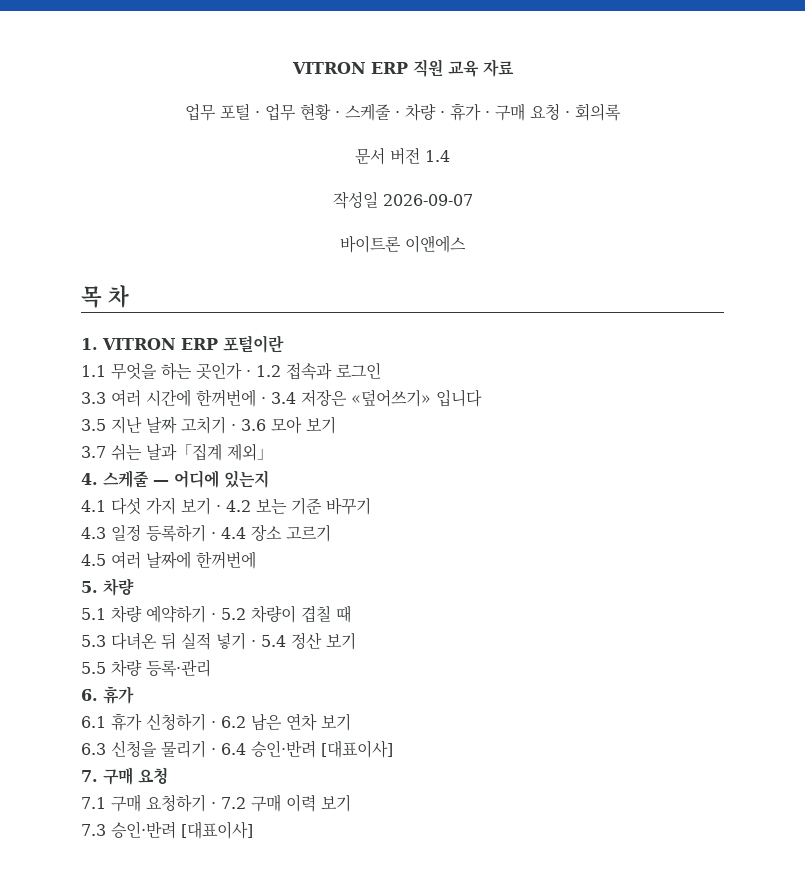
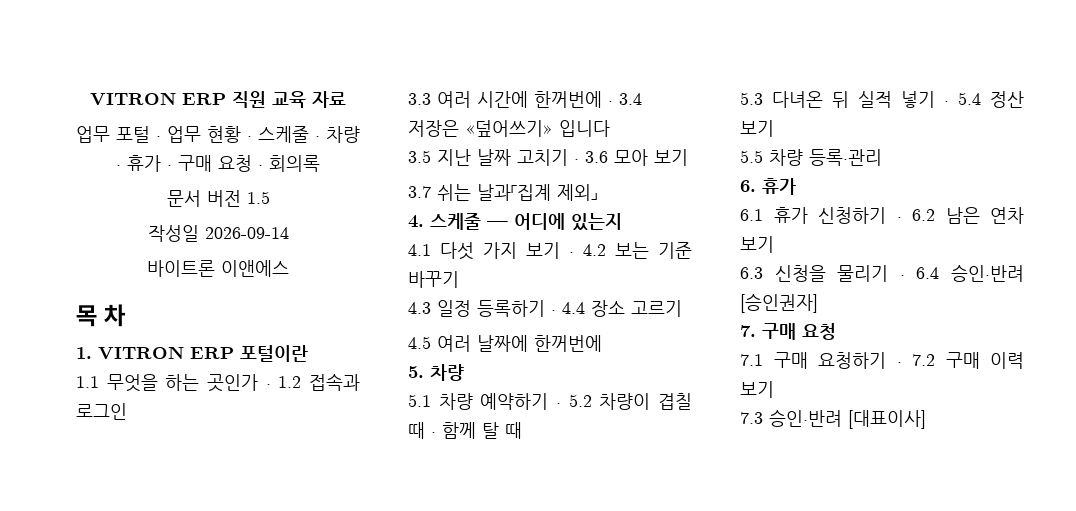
[425,150,450,162] 1.4 -> [246,191,270,204] 1.5
[382,194,473,206] 2026-09-07 -> [204,227,289,239] 2026-09-14
(351, 614) none -> [431,422,522,439] · 함께 탈 때
[321,740,393,758] [대표이사] -> [740,293,818,313] [승인권자]

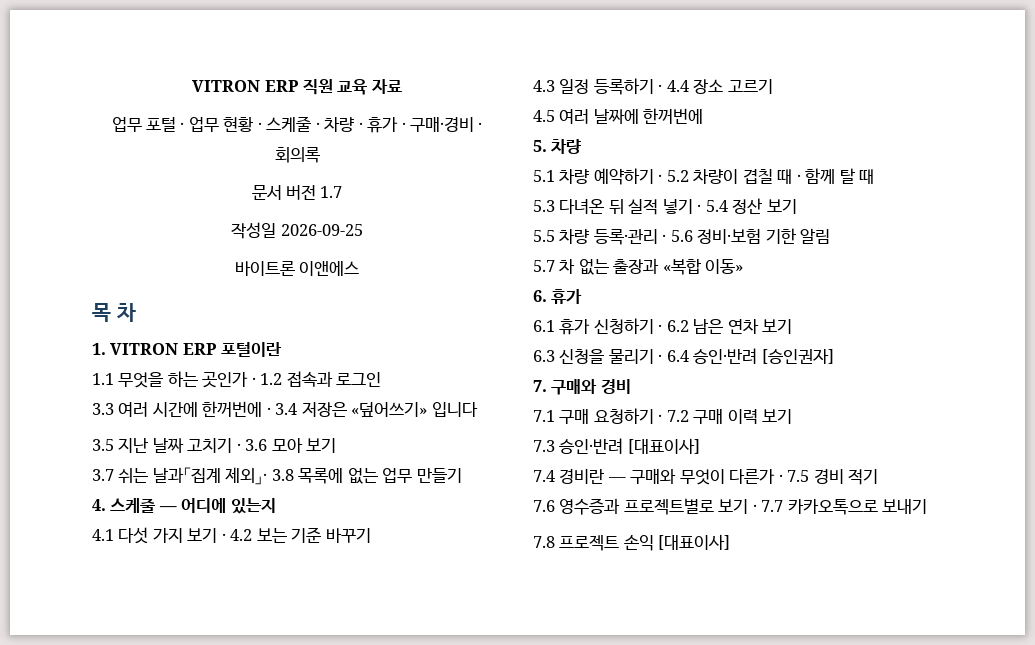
[178,155,252,172] 구매 요청 -> [410,117,475,132] 구매·경비
[246,191,270,204] 1.5 -> [320,186,343,198] 1.7
[204,227,289,239] 2026-09-14 -> [280,224,363,236] 2026-09-25
(597, 196) none -> [263,468,462,484] · 3.8 목록에 없는 업무 만들기
(882, 157) none -> [662,228,831,244] [533,258,744,275] · 5.6 정비·보험 기한 알림 // 5.7 차 없는 출장과 «복합 이동»
[762,323,836,340] 구매 요청 -> [551,379,631,395] 구매와 경비
(926, 419) none -> [533,469,879,485] [533,498,928,515] [533,534,731,551] // 7.4 경비란 — 구매와 무엇이 다른가 · 7.5 경비 적기 // 7.6 영수증과 프로젝트별로 보기 · 7.7 카카오톡으로 보내기 // 7.8 프로젝트 손익 [대표이사]

